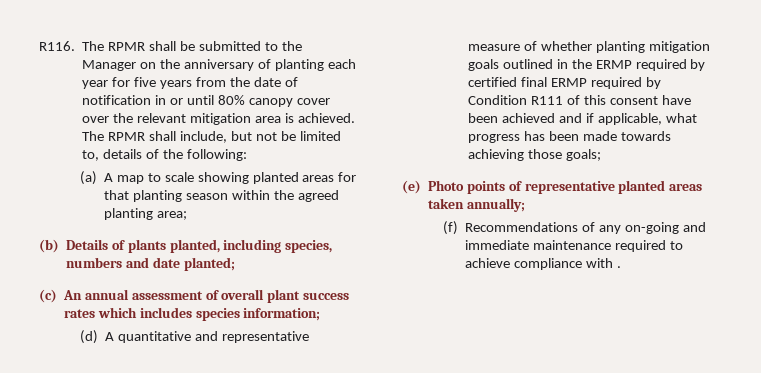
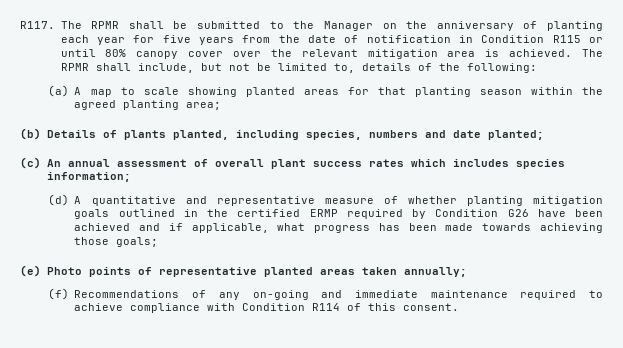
[39,41,75,51] R116. -> [20,21,55,29] R117.
(167, 100) none -> [481,35,581,43] Condition R115
[595,59,706,71] [467,77,661,89] [467,95,658,105] ERMP required by certified final ERMP required by Condition R111 of this consent -> [237,209,529,219] certified ERMP required by Condition G26
[616,266,621,268] . -> [242,303,460,311] Condition R114 of this consent.

